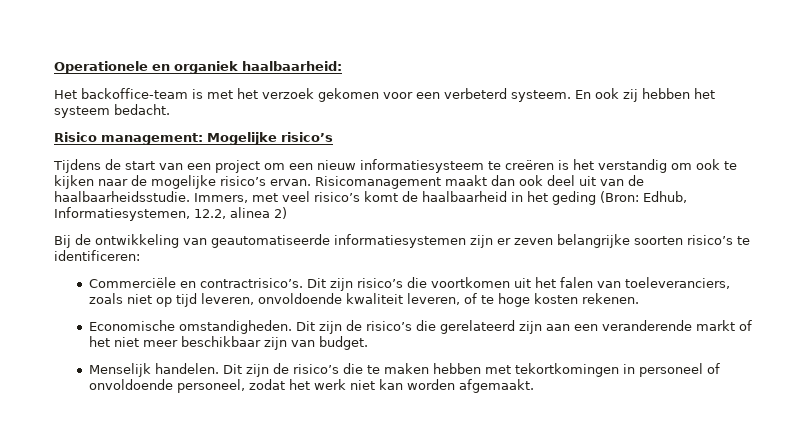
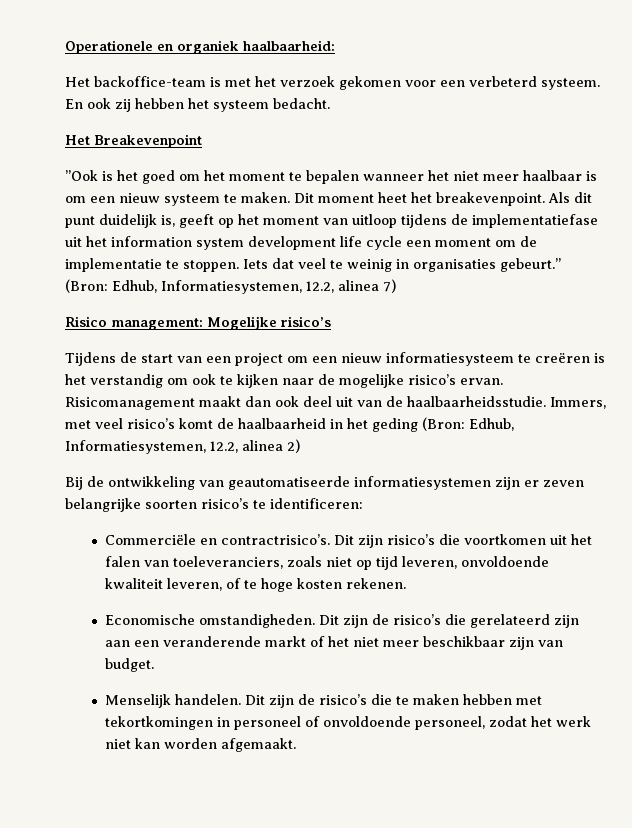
(170, 109) none -> [65,134,202,148] [65,170,597,184] [65,192,592,206] [65,214,598,228] [65,236,537,250] [65,258,561,272] [65,279,396,294] // Het Breakevenpoint // ”Ook is het goed om het moment te bepalen wanneer het niet meer haalbaar is om een nieuw systeem te maken. Dit moment heet het breakevenpoint. Als dit punt duidelijk is, geeft op het moment van uitloop tijdens de implementatiefase uit het information system development life cycle een moment om de implementatie te stoppen. Iets dat veel te weinig in organisaties gebeurt.” (Bron: Edhub, Informatiesystemen, 12.2, alinea 7)

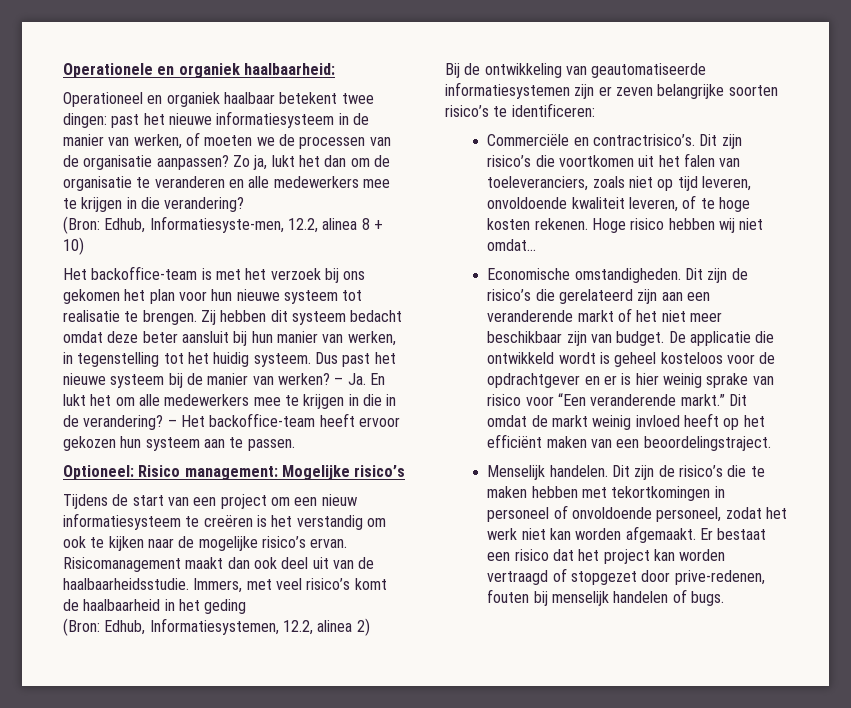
(335, 45) none -> [63,92,374,107] [63,111,369,128] [63,132,391,149] [63,155,390,170] [63,176,390,191] [63,197,245,212] [63,216,383,234] [63,237,84,255] // Operationeel en organiek haalbaar betekent twee dingen: past het nieuwe informatiesysteem in de manier van werken, of moeten we de processen van de organisatie aanpassen? Zo ja, lukt het dan om de organisatie te veranderen en alle medewerkers mee te krijgen in die verandering? // (Bron: Edhub, Informatiesyste-men, 12.2, alinea 8 + 10)
[339,76,600,90] [65,98,330,112] [65,134,202,148] [65,170,597,184] [65,192,592,206] [65,214,598,228] [65,236,537,250] [65,258,561,272] [65,279,396,294] gekomen voor een verbeterd systeem. En ook zij hebben het systeem bedacht. // Het Breakevenpoint // ”Ook is het goed om het moment te bepalen wanneer het niet meer haalbaar is om een nieuw systeem te maken. Dit moment heet het breakevenpoint. Als dit punt duidelijk is, geeft op het moment van uitloop tijdens de implementatiefase uit het information system development life cycle een moment om de implementatie te stoppen. Iets dat veel te weinig in organisaties gebeurt.” (Bron: Edhub, Informatiesystemen, 12.2, alinea 7) // -> [324,268,366,283] [63,289,363,304] [63,310,403,325] [63,331,396,346] [63,352,396,367] [63,373,385,388] [63,394,397,409] [63,413,400,430] [63,436,295,451] [63,465,134,480] bij ons gekomen het plan voor hun nieuwe systeem tot realisatie te brengen. Zij hebben dit systeem bedacht omdat deze beter aansluit bij hun manier van werken, in tegenstelling tot het huidig systeem. Dus past het nieuwe systeem bij de manier van werken? – Ja. En lukt het om alle medewerkers mee te krijgen in die in de verandering? – Het backoffice-team heeft ervoor gekozen hun systeem aan te passen. // Optioneel:
(418, 425) none -> (247, 606) //
(406, 583) none -> [592,218,764,233] [487,239,537,251] Hoge risico hebben wij niet omdat…
(154, 665) none -> [668,331,775,346] [487,352,776,367] [487,373,774,388] [487,393,747,406] [487,413,765,430] [487,434,771,451] De applicatie die ontwikkeld wordt is geheel kosteloos voor de opdrachtgever en er is hier weinig sprake van risico voor “Een veranderende markt.” Dit omdat de markt weinig invloed heeft op het efficiënt maken van een beoordelingstraject.
(296, 745) none -> [699,528,767,540] [487,549,726,564] [487,568,765,585] [487,589,724,606] Er bestaat een risico dat het project kan worden vertraagd of stopgezet door prive-redenen, fouten bij menselijk handelen of bugs.

